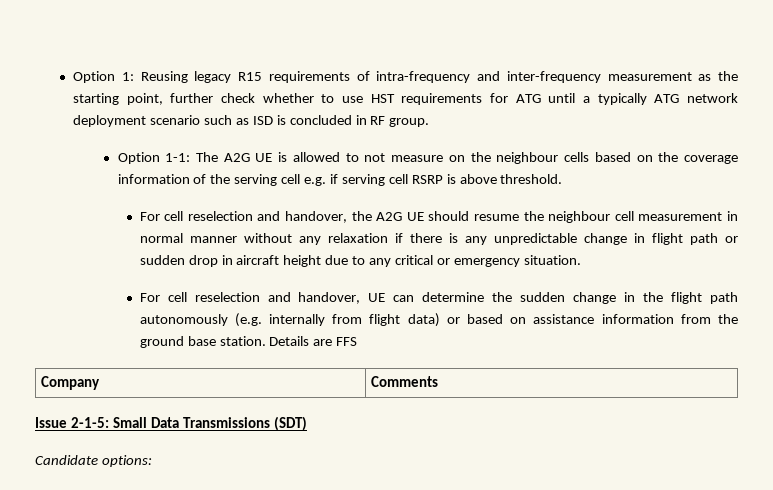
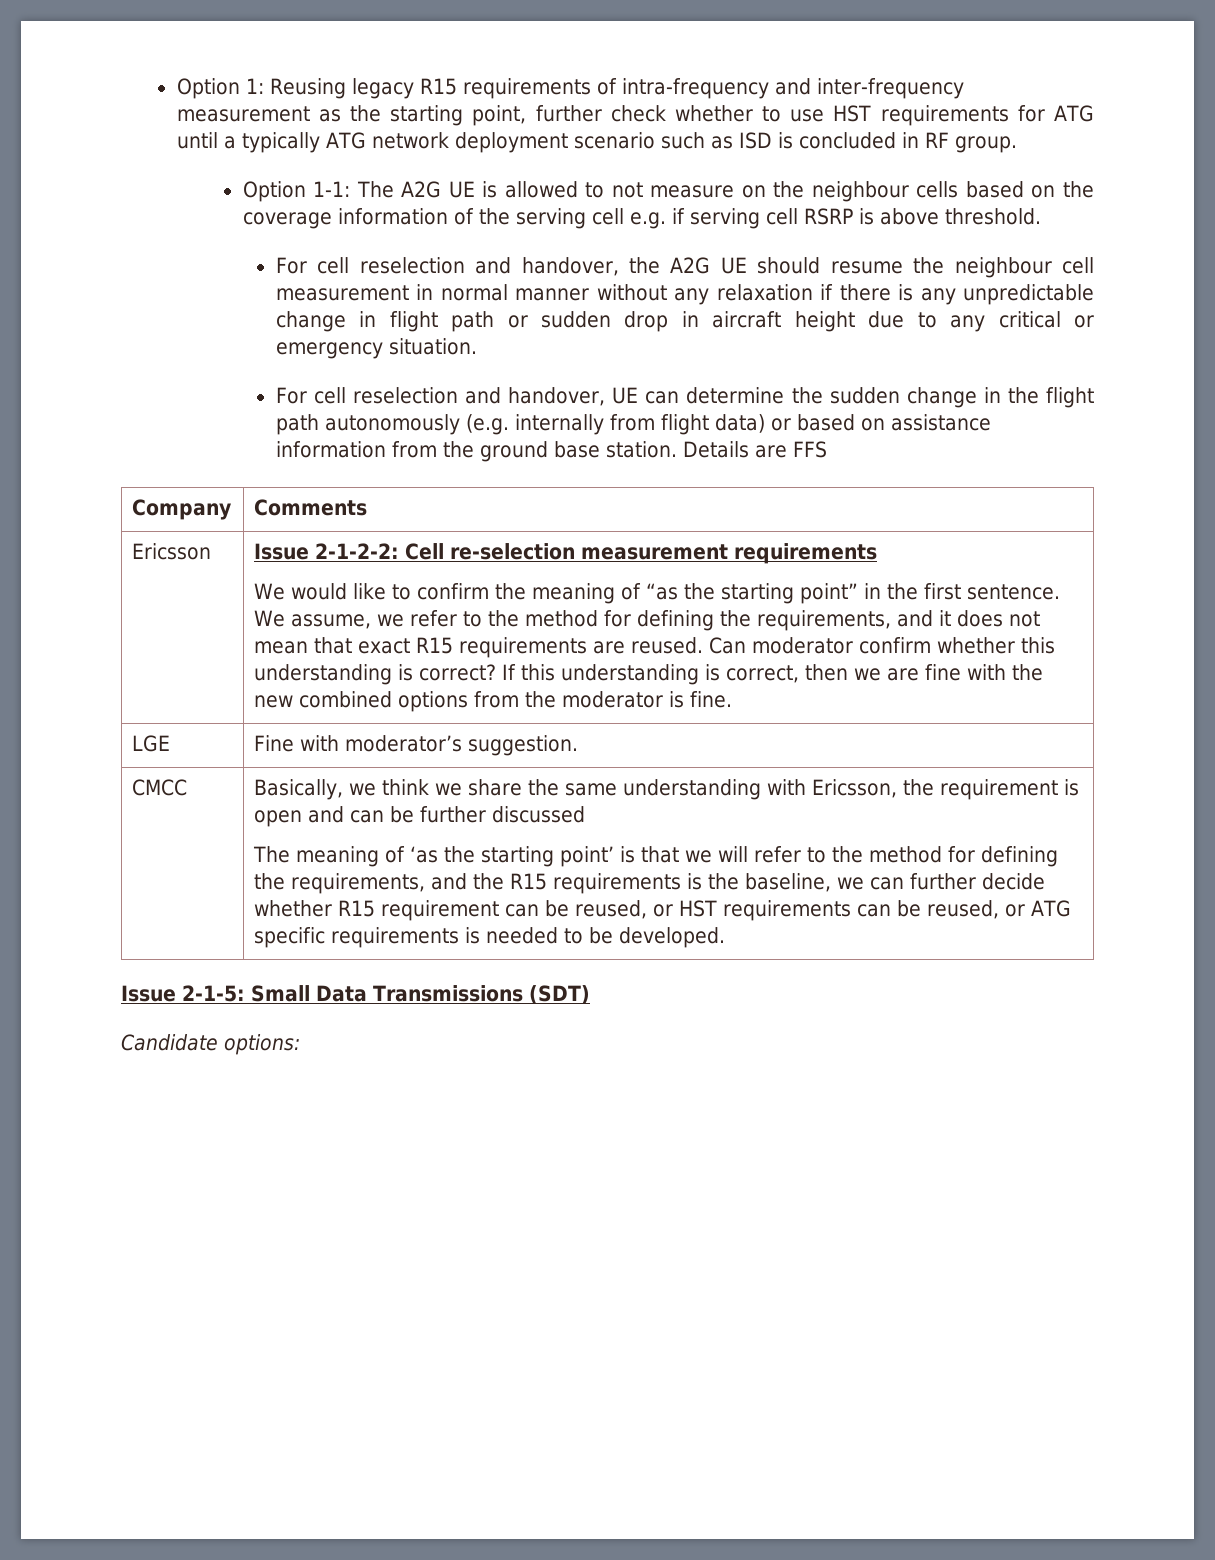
(438, 381) none -> [132,543,212,560] [254,543,878,564] [254,583,1061,604] [254,610,1041,631] [254,637,1056,658] [254,664,1044,685] [254,691,733,712] [132,735,171,752] [254,735,579,756] [132,779,188,796] [254,779,1080,800] [254,806,586,827] [253,846,1059,867] [254,873,1046,894] [254,900,1072,921] [254,927,726,948] // Ericsson | Issue 2-1-2-2: Cell re-selection measurement requirements // We would like to confirm the meaning of “as the starting point” in the first sentence. We assume, we refer to the method for defining the requirements, and it does not mean that exact R15 requirements are reused. Can moderator confirm whether this understanding is correct? If this understanding is correct, then we are fine with the new combined options from the moderator is fine. // LGE | Fine with moderator’s suggestion. // CMCC | Basically, we think we share the same understanding with Ericsson, the requirement is open and can be further discussed // The meaning of ‘as the starting point’ is that we will refer to the method for defining the requirements, and the R15 requirements is the baseline, we can further decide whether R15 requirement can be reused, or HST requirements can be reused, or ATG specific requirements is needed to be developed.

